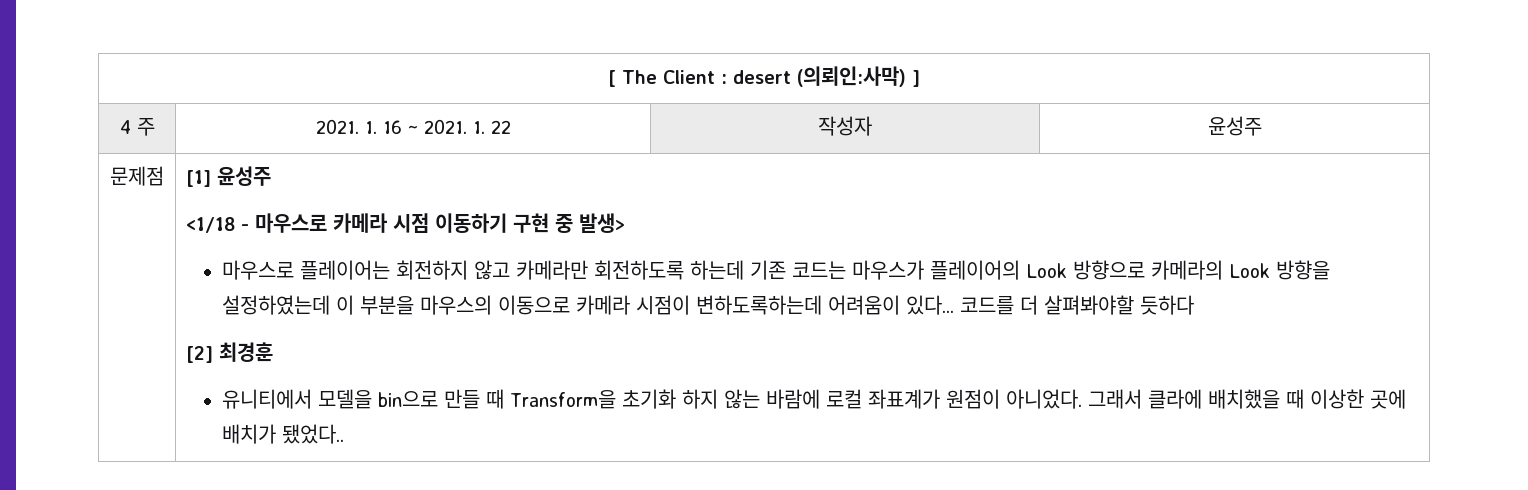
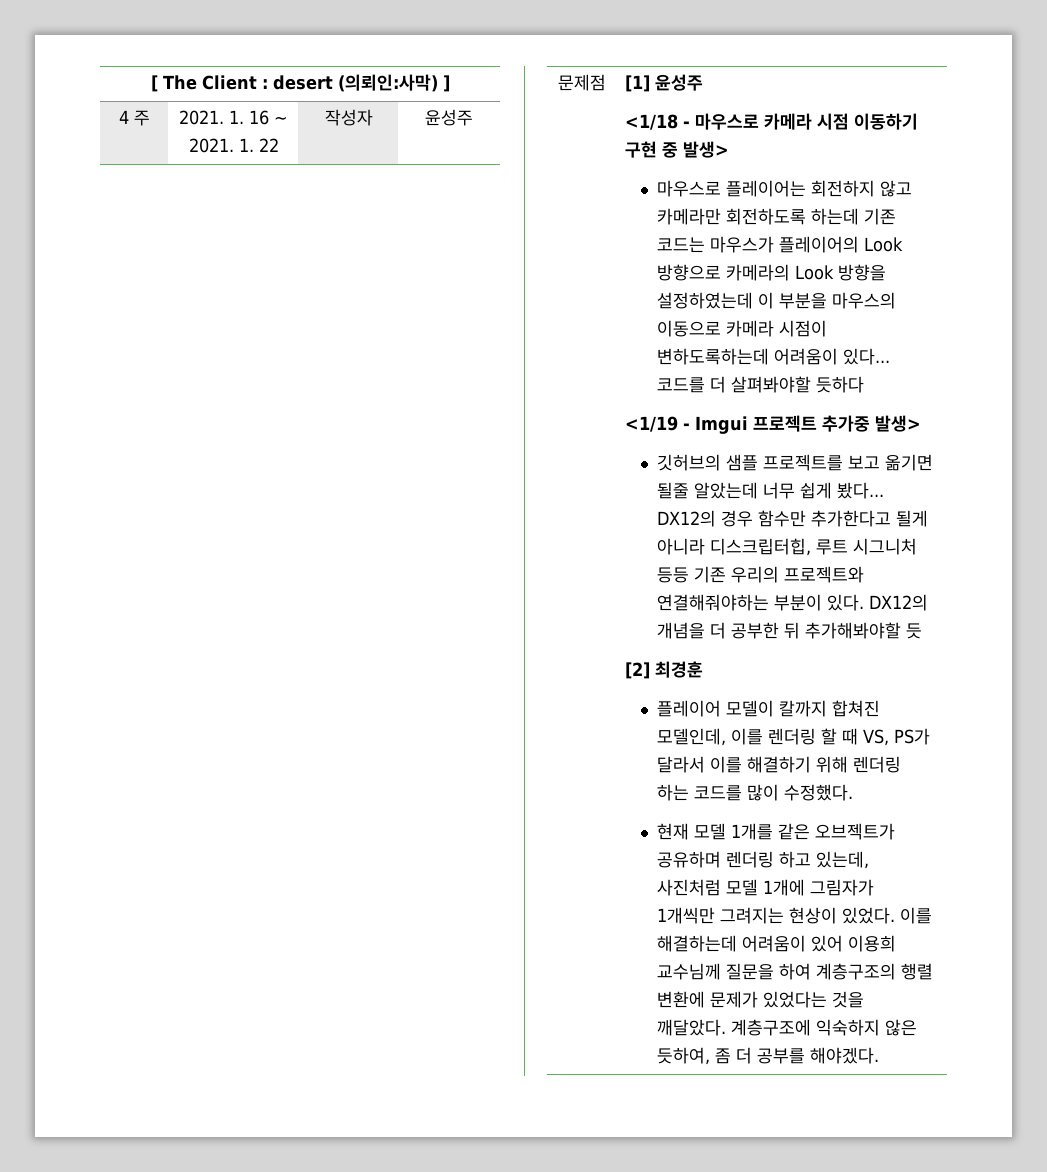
[186,342,274,363] [222,389,1407,409] [222,424,345,444] [2] 최경훈 // 유니티에서 모델을 bin으로 만들 때 Transform을 초기화 하지 않는 바람에 로컬 좌표계가 원점이 아니었다. 그래서 클라에 배치했을 때 이상한 곳에 배치가 됐었다.. -> [624,415,921,434] [657,454,934,471] [657,482,885,499] [657,510,929,527] [657,538,918,556] [657,566,865,583] [657,594,929,611] [657,622,923,639] [624,661,703,679] [657,700,881,717] [657,728,931,746] [657,756,902,773] [657,784,854,801] [657,823,896,840] [657,851,870,869] [657,879,875,896] [657,907,933,924] [657,935,897,952] [657,963,934,980] [657,991,865,1008] [657,1019,918,1036] [657,1047,880,1065] <1/19 - Imgui 프로젝트 추가중 발생> // 깃허브의 샘플 프로젝트를 보고 옮기면 될줄 알았는데 너무 쉽게 봤다... DX12의 경우 함수만 추가한다고 될게 아니라 디스크립터힙, 루트 시그니처 등등 기존 우리의 프로젝트와 연결해줘야하는 부분이 있다. DX12의 개념을 더 공부한 뒤 추가해봐야할 듯 // [2] 최경훈 // 플레이어 모델이 칼까지 합쳐진 모델인데, 이를 렌더링 할 때 VS, PS가 달라서 이를 해결하기 위해 렌더링 하는 코드를 많이 수정했다. // 현재 모델 1개를 같은 오브젝트가 공유하며 렌더링 하고 있는데, 사진처럼 모델 1개에 그림자가 1개씩만 그려지는 현상이 있었다. 이를 해결하는데 어려움이 있어 이용희 교수님께 질문을 하여 계층구조의 행렬 변환에 문제가 있었다는 것을 깨달았다. 계층구조에 익숙하지 않은 듯하여, 좀 더 공부를 해야겠다.

